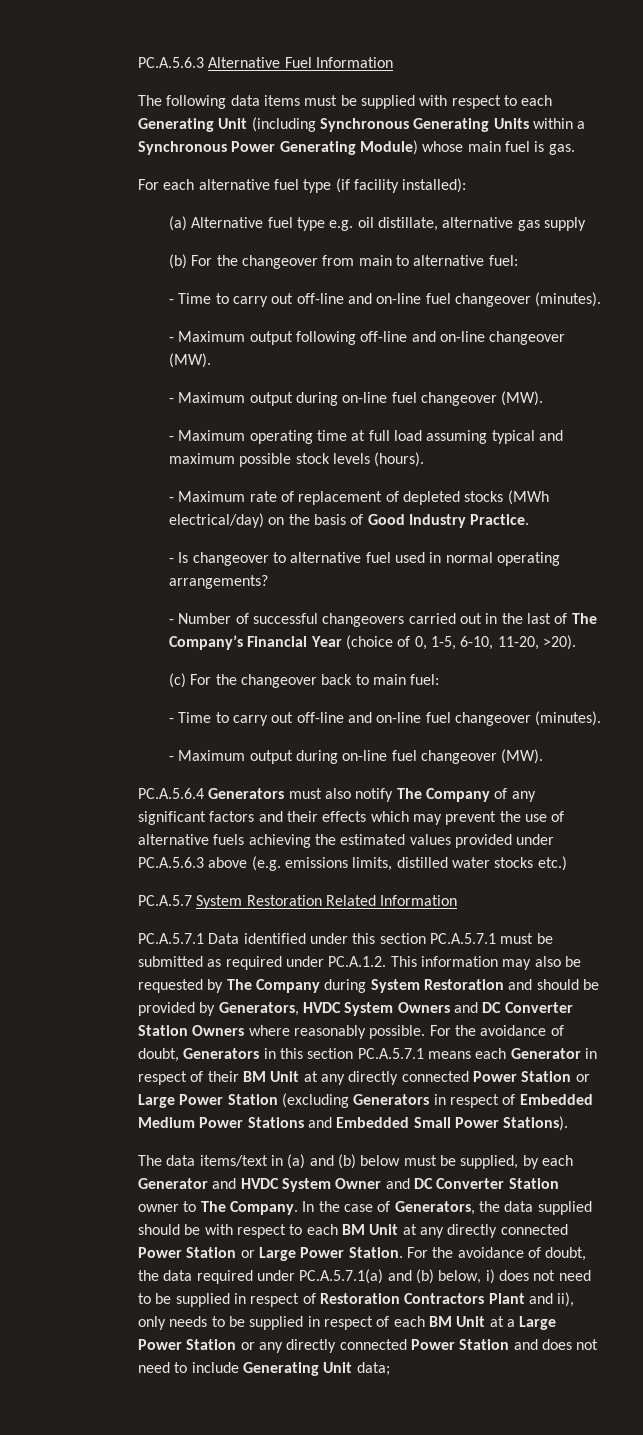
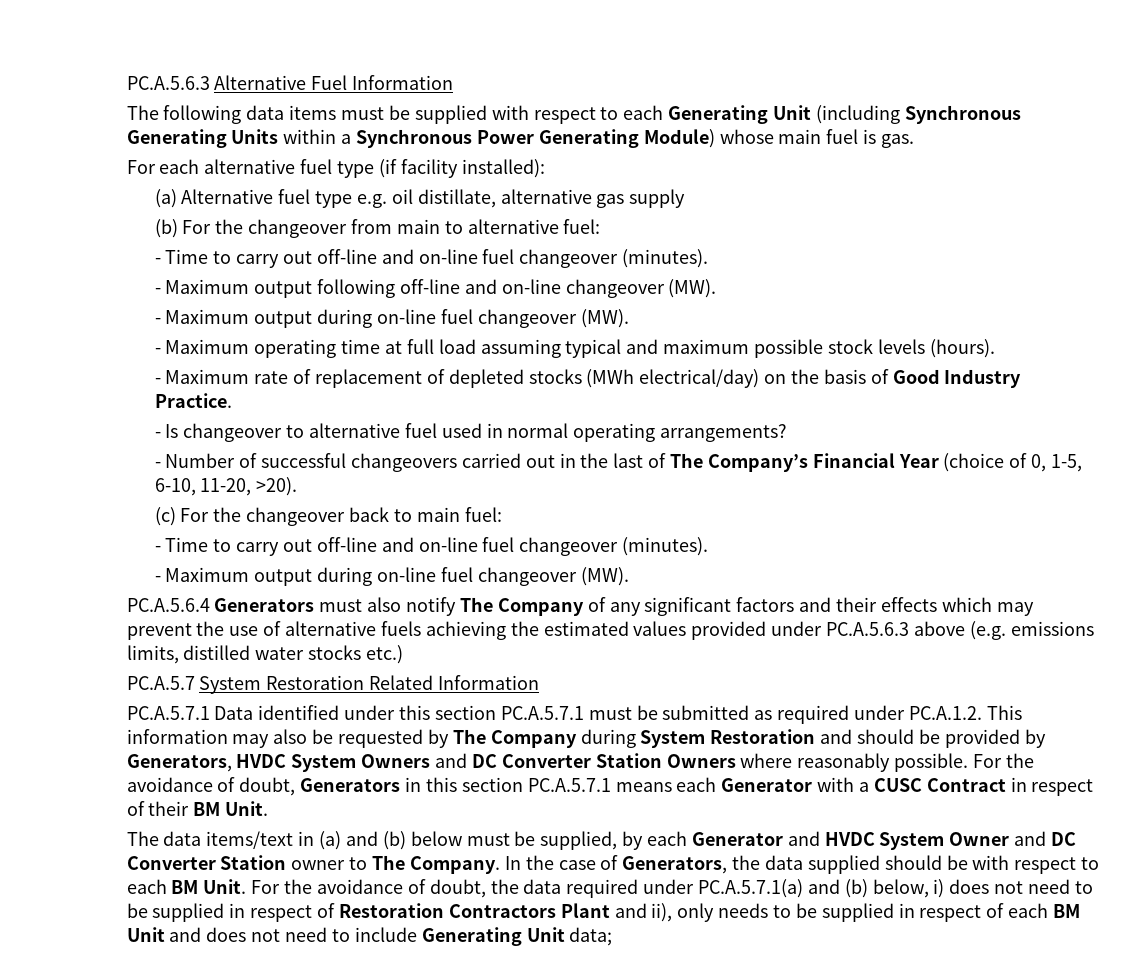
(581, 1053) none -> [817,777,1006,792] with a CUSC Contract
[270,1071,590,1085] [138,1093,593,1108] [138,1116,569,1131] Unit at any directly connected Power Station or Large Power Station (excluding Generators in respect of Embedded Medium Power Stations and Embedded Small Power Stations). -> [225,801,269,816] Unit.
[369,1224,568,1238] [138,1247,403,1261] Unit at any directly connected Power Station or Large Power Station. -> [203,879,247,894] Unit.
[489,1316,557,1330] [138,1339,510,1353] at a Large Power Station or any directly connected Power Station -> (165, 934) none

